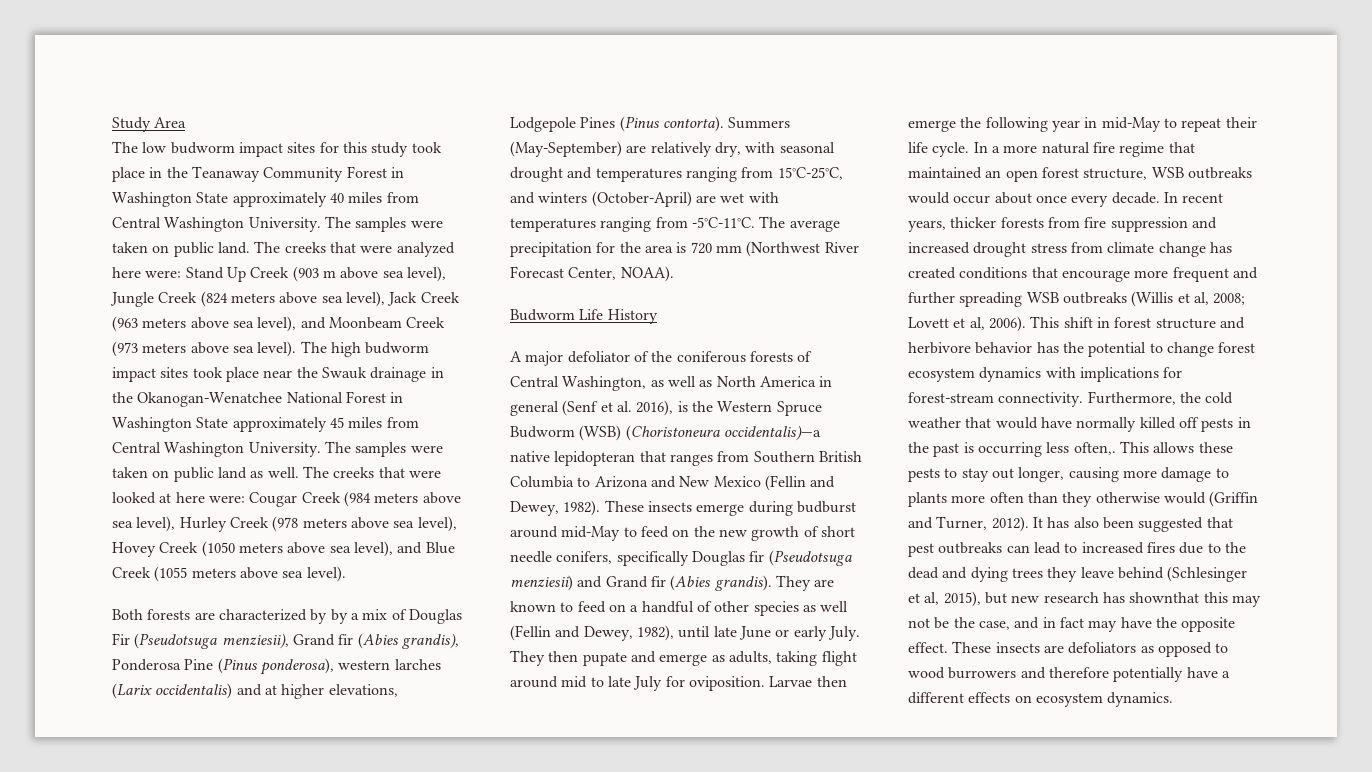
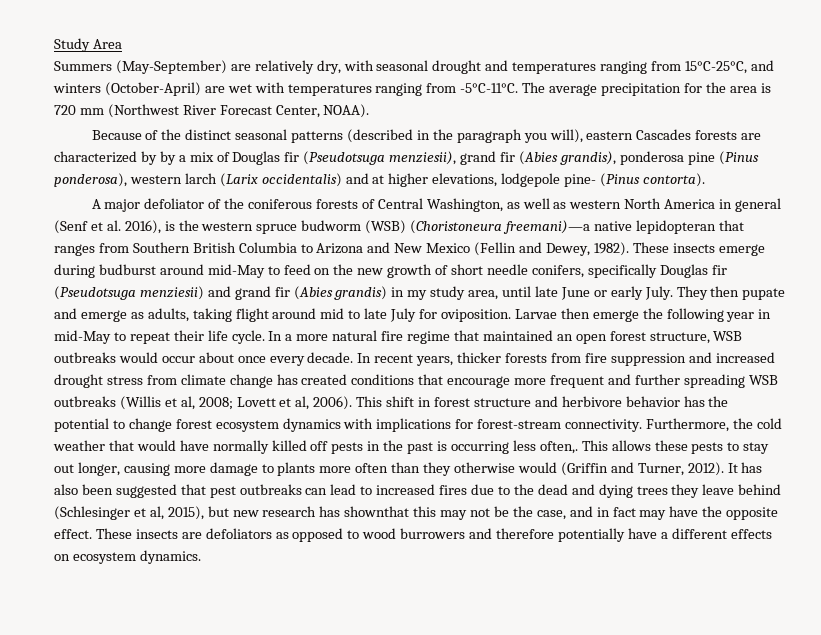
[112,141,442,157] [112,166,404,182] [112,192,419,207] [112,216,443,232] [112,241,455,257] [112,266,446,282] [110,291,460,307] [112,316,446,332] [112,341,430,357] [112,367,444,382] [112,391,404,407] [112,417,419,432] [112,441,443,457] [112,466,441,482] [112,491,461,507] [112,516,457,532] [112,541,455,557] [112,566,346,582] [112,609,462,624] [112,633,459,649] [112,658,441,675] [112,683,398,699] [510,116,724,132] The low budworm impact sites for this study took place in the Teanaway Community Forest in Washington State approximately 40 miles from Central Washington University. The samples were taken on public land. The creeks that were analyzed here were: Stand Up Creek (903 m above sea level), Jungle Creek (824 meters above sea level), Jack Creek (963 meters above sea level), and Moonbeam Creek (973 meters above sea level). The high budworm impact sites took place near the Swauk drainage in the Okanogan-Wenatchee National Forest in Washington State approximately 45 miles from Central Washington University. The samples were taken on public land as well. The creeks that were looked at here were: Cougar Creek (984 meters above sea level), Hurley Creek (978 meters above sea level), Hovey Creek (1050 meters above sea level), and Blue Creek (1055 meters above sea level). // Both forests are characterized by by a mix of Douglas Fir (Pseudotsuga menziesii), Grand fir (Abies grandis), Ponderosa Pine (Pinus ponderosa), western larches (Larix occidentalis) and at higher elevations, Lodgepole Pines (Pinus contorta). -> (122, 44) none
[510,309,658,324] Budworm Life History -> [91,129,762,143] [54,151,759,165] [54,173,705,187] Because of the distinct seasonal patterns (described in the paragraph you will), eastern Cascades forests are characterized by by a mix of Douglas fir (Pseudotsuga menziesii), grand fir (Abies grandis), ponderosa pine (Pinus ponderosa), western larch (Larix occidentalis) and at higher elevations, lodgepole pine- (Pinus contorta).
(713, 383) none -> [569,200,622,209] western
[717,401,822,416] [510,426,575,438] Western Spruce Budworm -> [201,220,362,234] western spruce budworm
[723,425,821,441] occidentalis)—a -> [503,220,591,234] freemani)—a
[605,575,835,591] [510,601,849,616] [510,625,674,641] Grand fir (Abies grandis). They are known to feed on a handful of other species as well (Fellin and Dewey, 1982), -> [234,286,499,300] grand fir (Abies grandis) in my study area,

